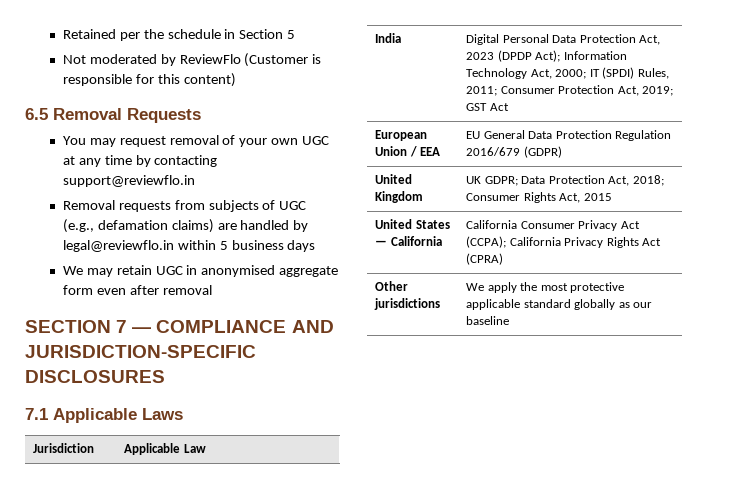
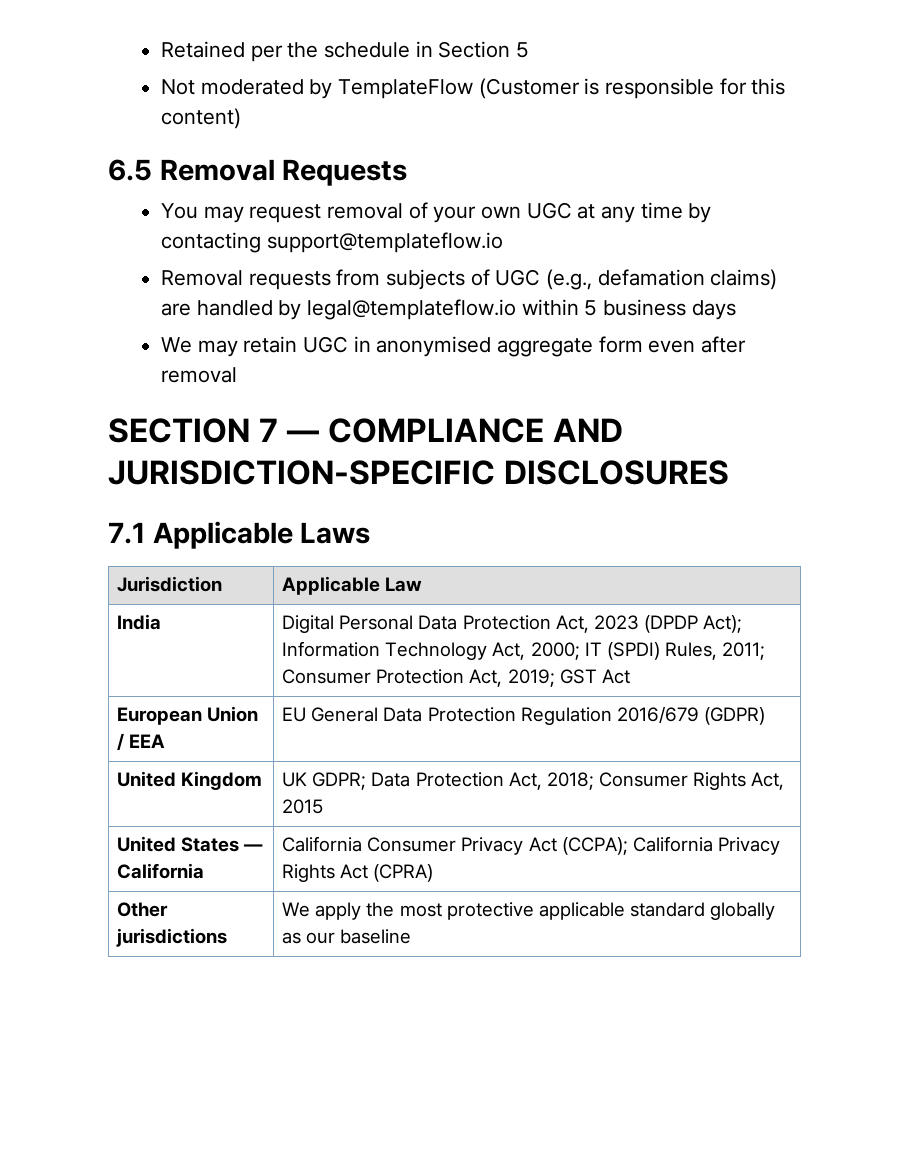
[179,54,241,64] ReviewFlo -> [337,79,473,99] TemplateFlow
[62,175,195,187] support@reviewflo.in -> [266,232,503,253] support@templateflow.io
[62,240,174,252] legal@reviewflo.in -> [306,299,516,320] legal@templateflow.io

